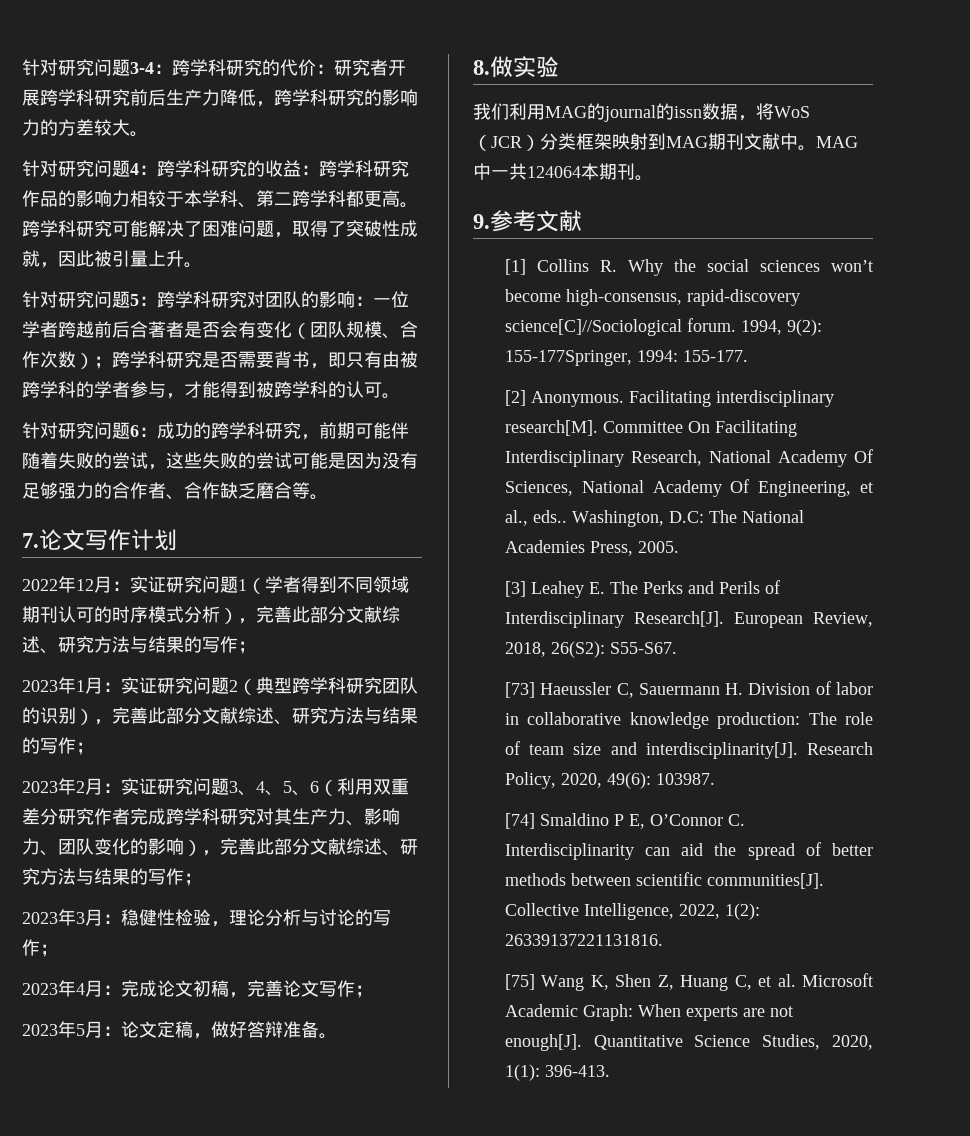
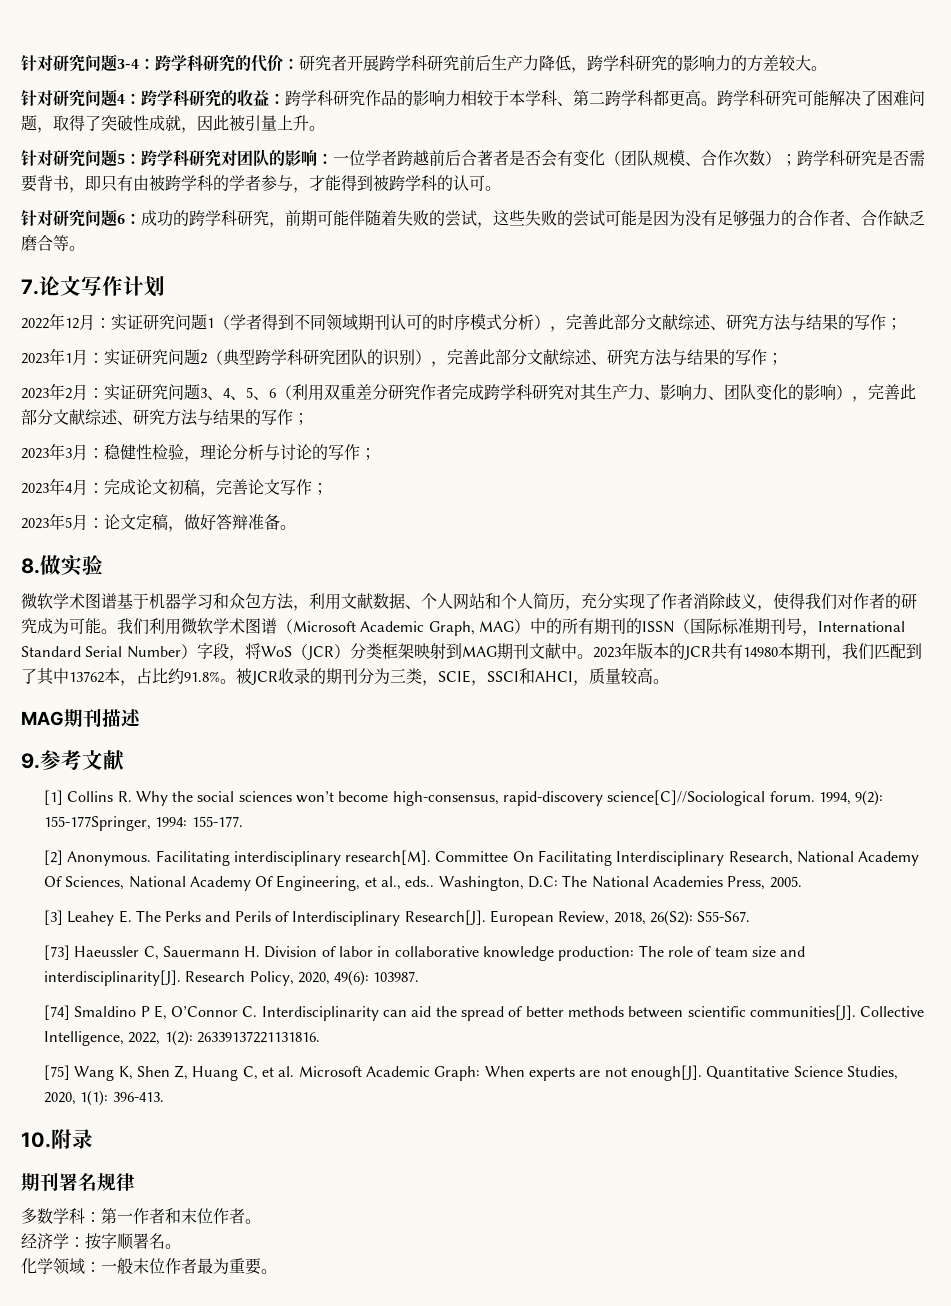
[473,103,738,122] 我们利用MAG的journal的issn数据 -> [21,593,917,611] [21,618,905,636] [21,643,229,659] 微软学术图谱基于机器学习和众包方法，利用文献数据、个人网站和个人简历，充分实现了作者消除歧义，使得我们对作者的研究成为可能。我们利用微软学术图谱（Microsoft Academic Graph, MAG）中的所有期刊的ISSN（国际标准期刊号，International Standard Serial Number）字段
[816,136,858,148] [473,163,653,181] MAG中一共124064本期刊。 -> [592,642,922,661] [21,667,669,686] [21,709,141,728] 2023年版本的JCR共有14980本期刊，我们匹配到了其中13762本，占比约91.8%。被JCR收录的期刊分为三类，SCIE，SSCI和AHCI，质量较高。 // MAG期刊描述
(610, 1071) none -> [21,1129,93,1149] [21,1173,135,1192] [21,1208,261,1224] [21,1233,181,1250] [21,1258,277,1275] // 10.附录 // 期刊署名规律 // 多数学科：第一作者和末位作者。 // 经济学：按字顺署名。 // 化学领域：一般末位作者最为重要。

